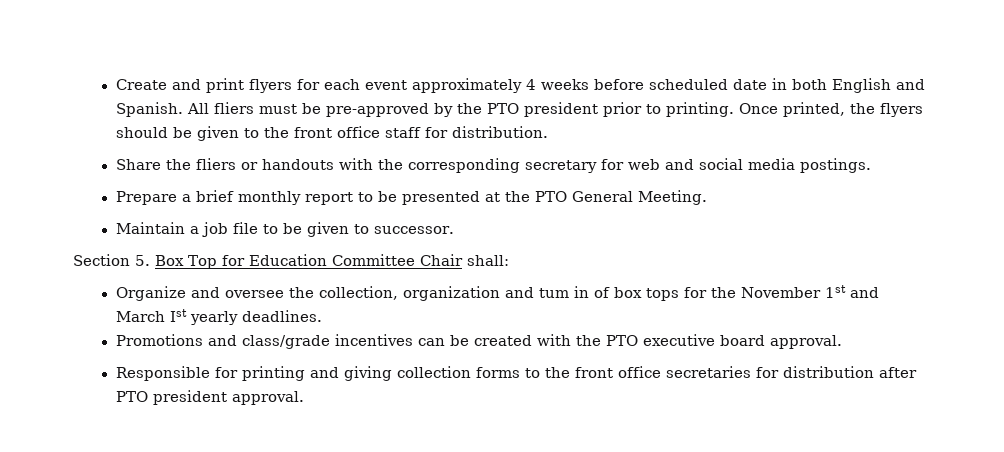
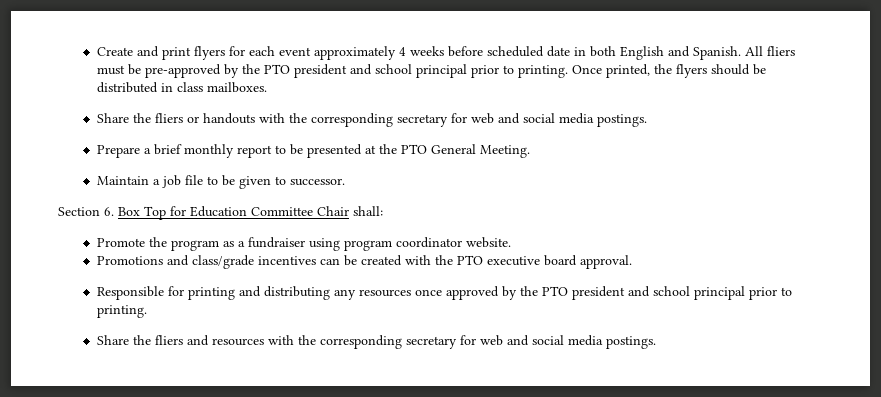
(598, 109) none -> [349,64,467,78] and school principal
[196,126,548,141] given to the front office staff for distribution. -> [96,82,267,93] distributed in class mailboxes.
[135,255,150,266] 5. -> [104,207,114,216] 6.
[115,285,879,301] [115,309,322,325] Organize and oversee the collection, organization and tum in of box tops for the November 1st and March Ist yearly deadlines. -> [96,237,511,251] Promote the program as a fundraiser using program coordinator website.
[343,366,917,381] [115,390,304,405] giving collection forms to the front office secretaries for distribution after PTO president approval. -> [263,286,792,300] [96,305,147,318] [96,335,656,349] distributing any resources once approved by the PTO president and school principal prior to printing. // Share the fliers and resources with the corresponding secretary for web and social media postings.

